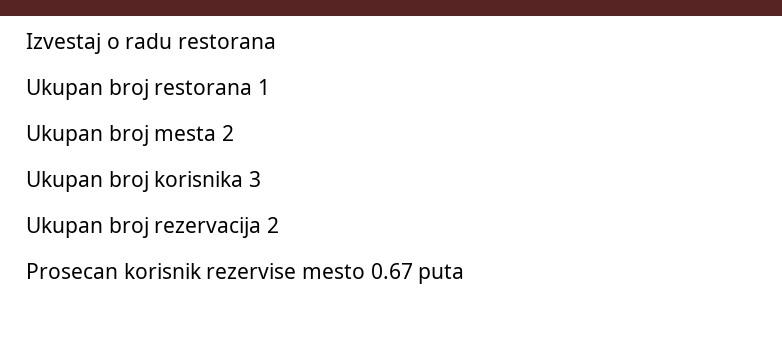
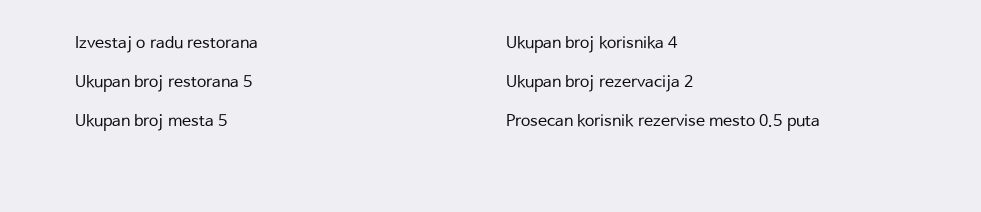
[258,79,271,95] 1 -> [242,75,252,87] 5
[222,125,235,141] 2 -> [217,114,227,126] 5
[249,171,262,187] 3 -> [667,36,678,48] 4
[370,263,413,279] 0.67 -> [759,114,783,127] 0.5

